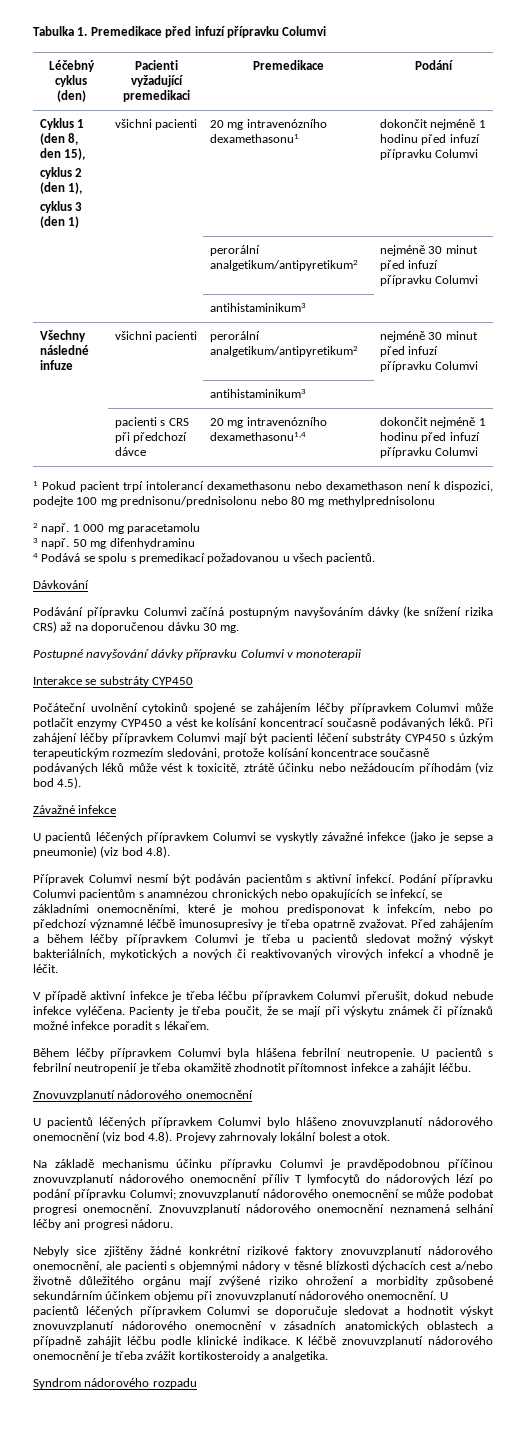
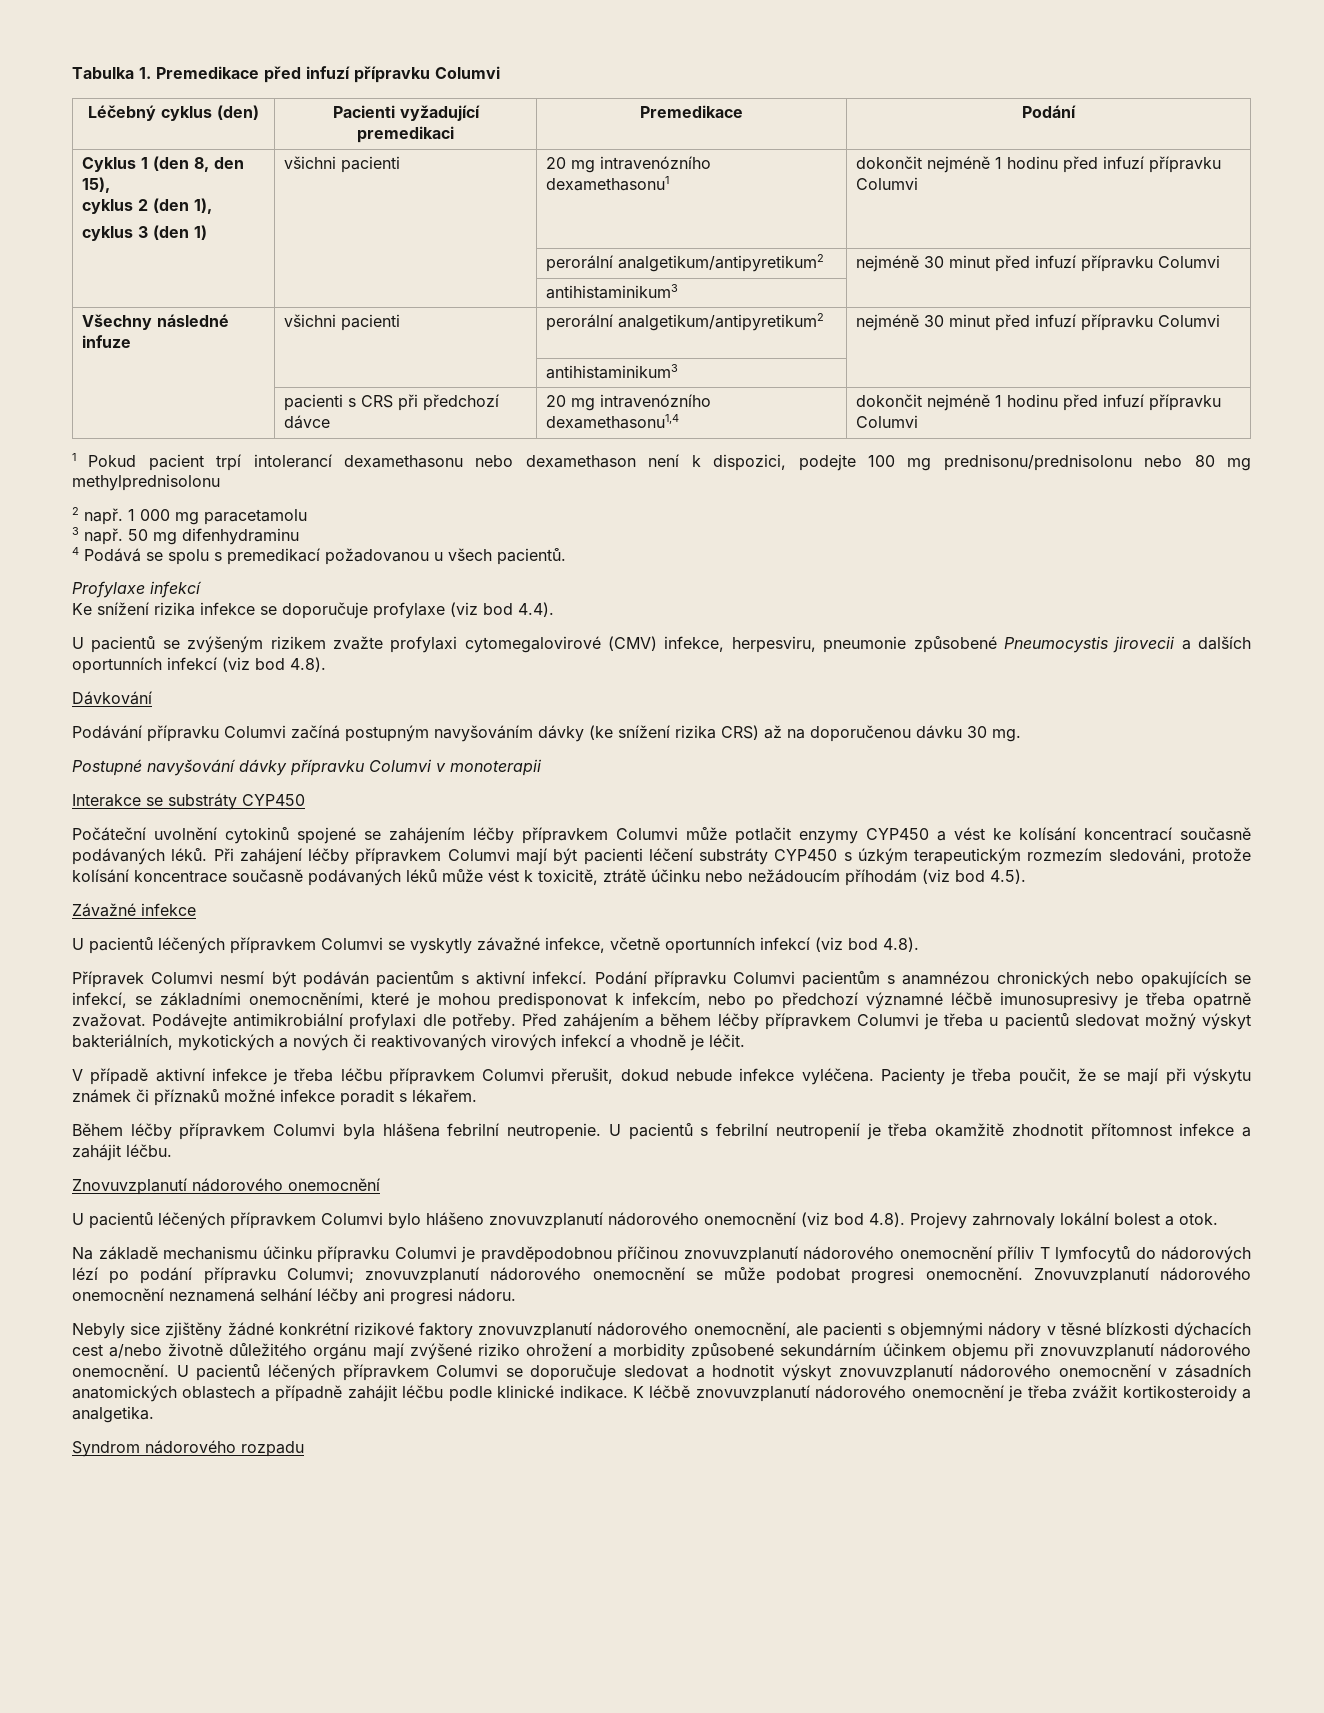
(376, 558) none -> [72,581,202,598] [72,602,554,619] [72,636,1251,653] [72,657,326,674] // Profylaxe infekcí // Ke snížení rizika infekce se doporučuje profylaxe (viz bod 4.4). // U pacientů se zvýšeným rizikem zvažte profylaxi cytomegalovirové (CMV) infekce, herpesviru, pneumonie způsobené Pneumocystis jirovecii a dalších oportunních infekcí (viz bod 4.8).
[367,831,494,843] [33,846,97,858] infekce (jako je sepse a pneumonie) -> [545,937,810,954] infekce, včetně oportunních infekcí
(407, 923) none -> [152,1013,516,1030] Podávejte antimikrobiální profylaxi dle potřeby.

